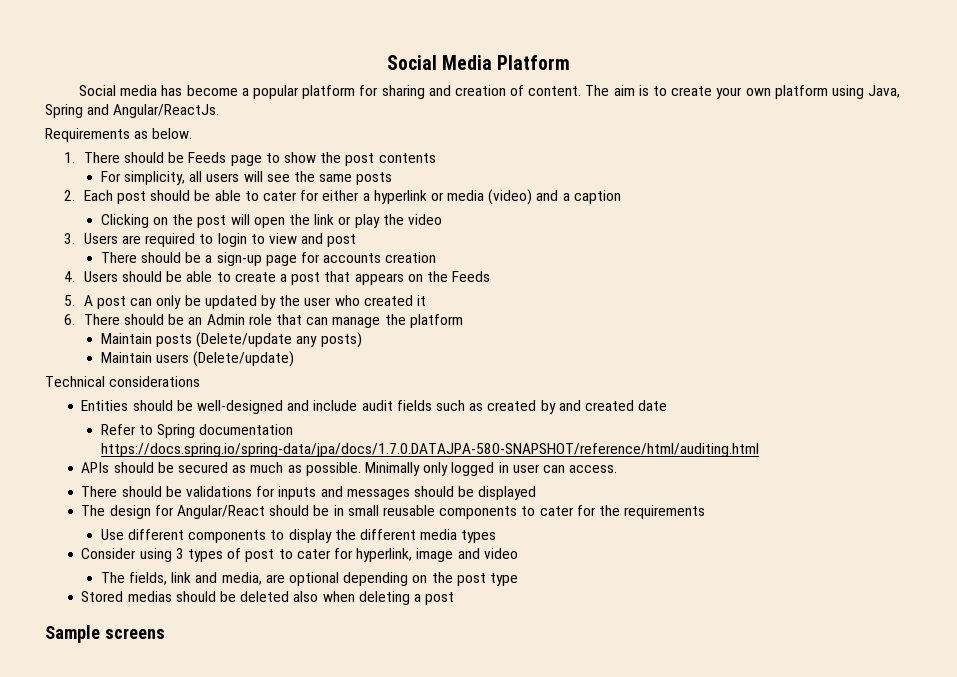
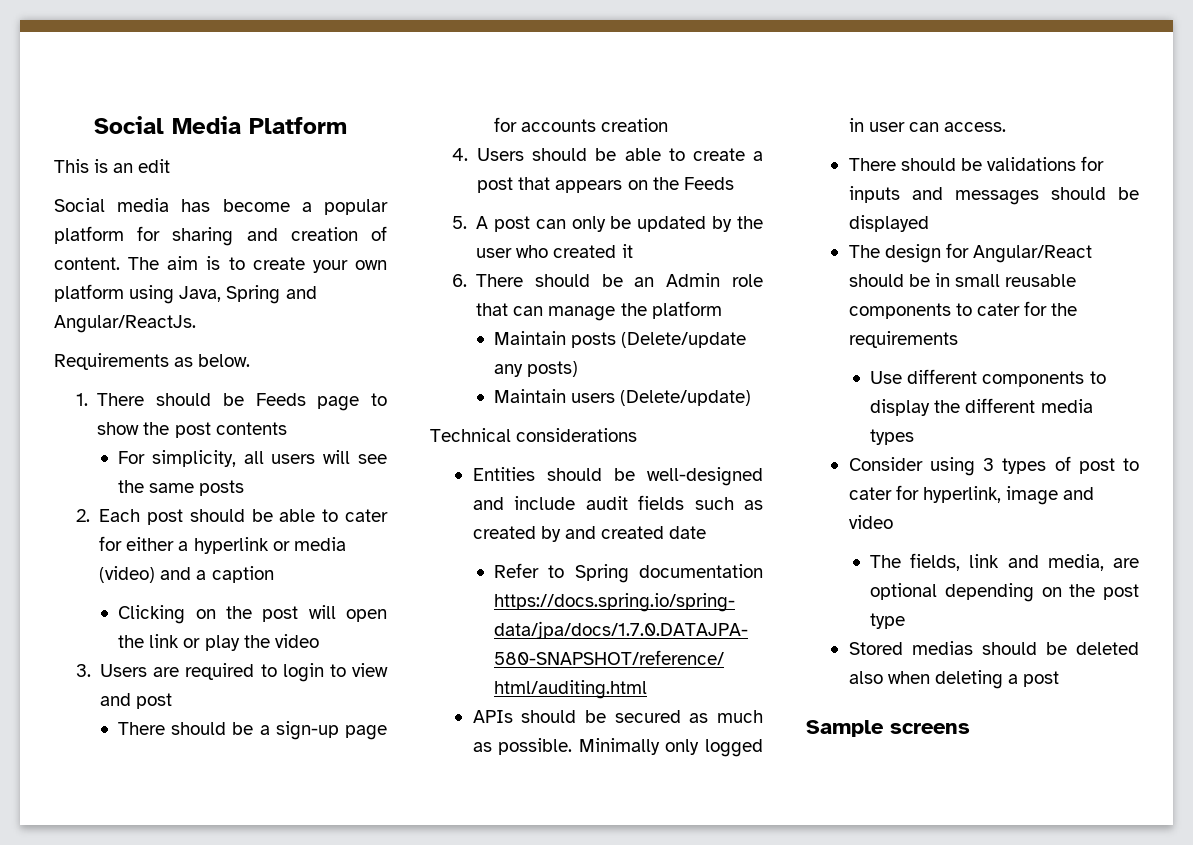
(571, 62) none -> [54,159,171,173] // This is an edit

